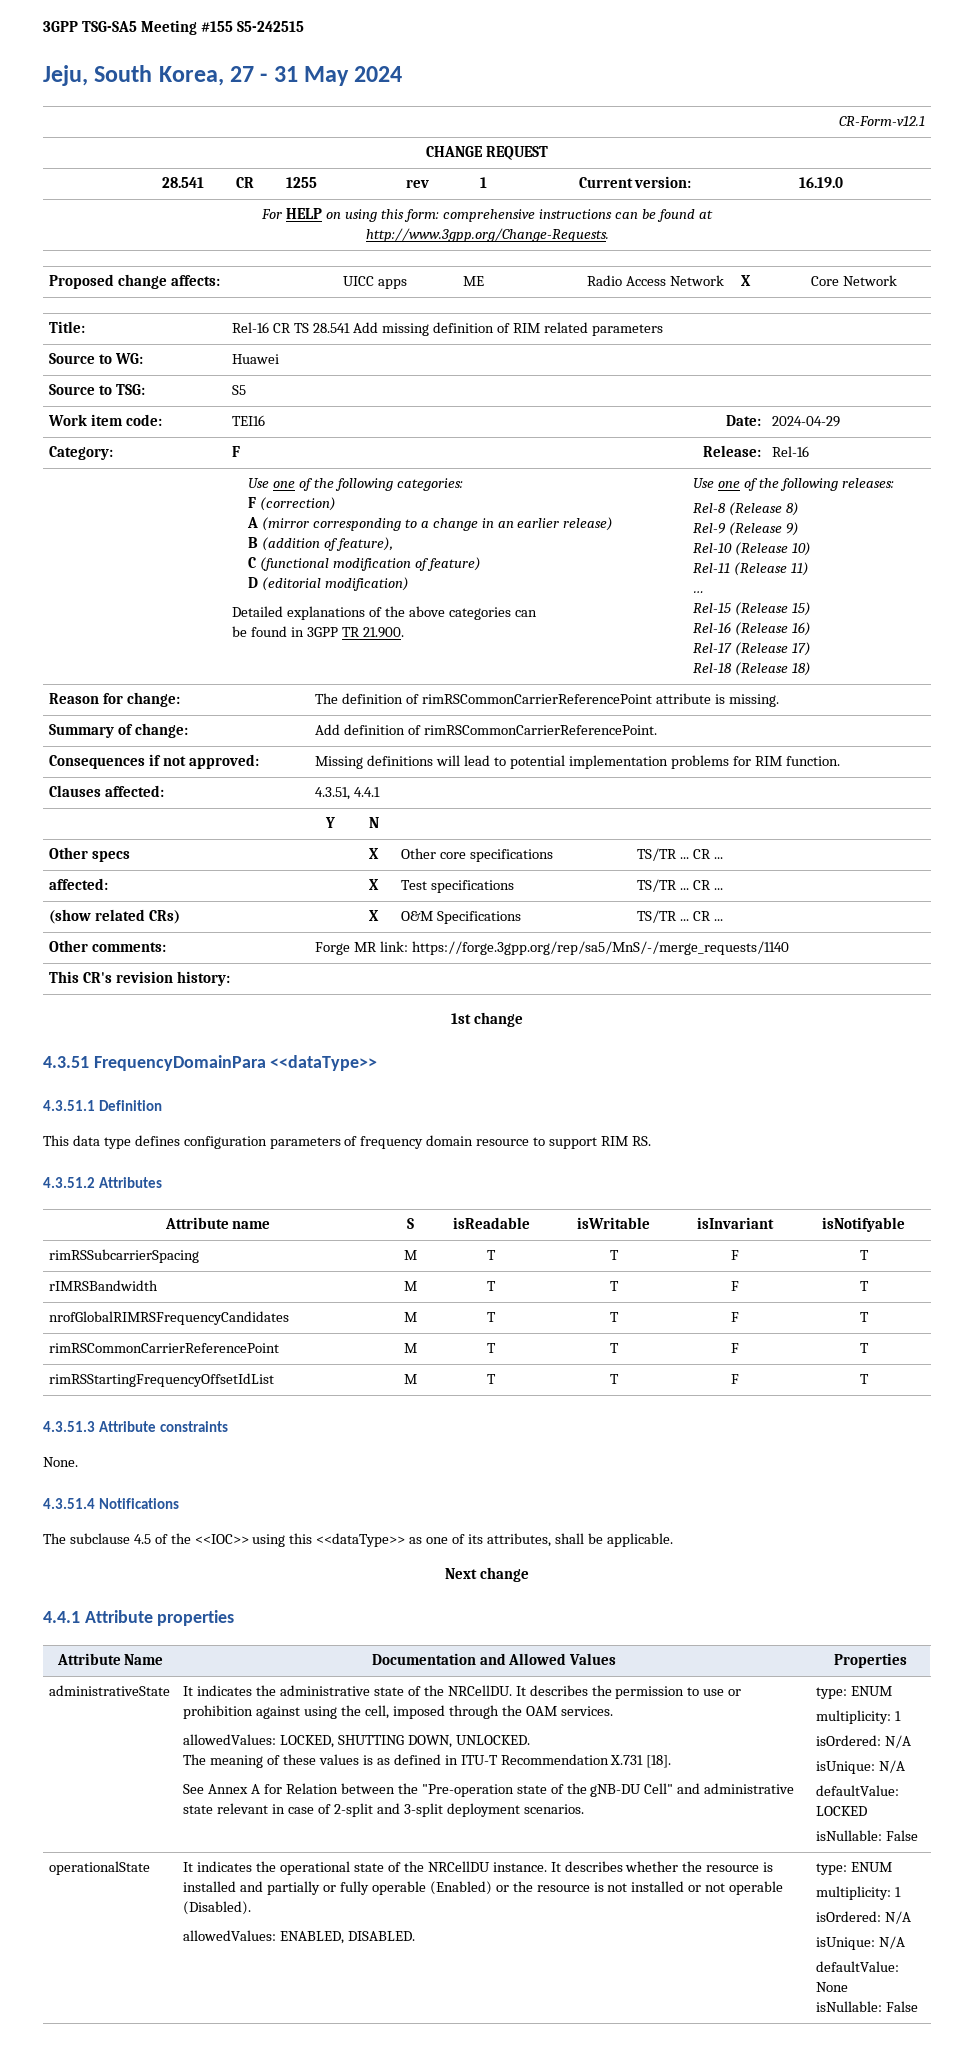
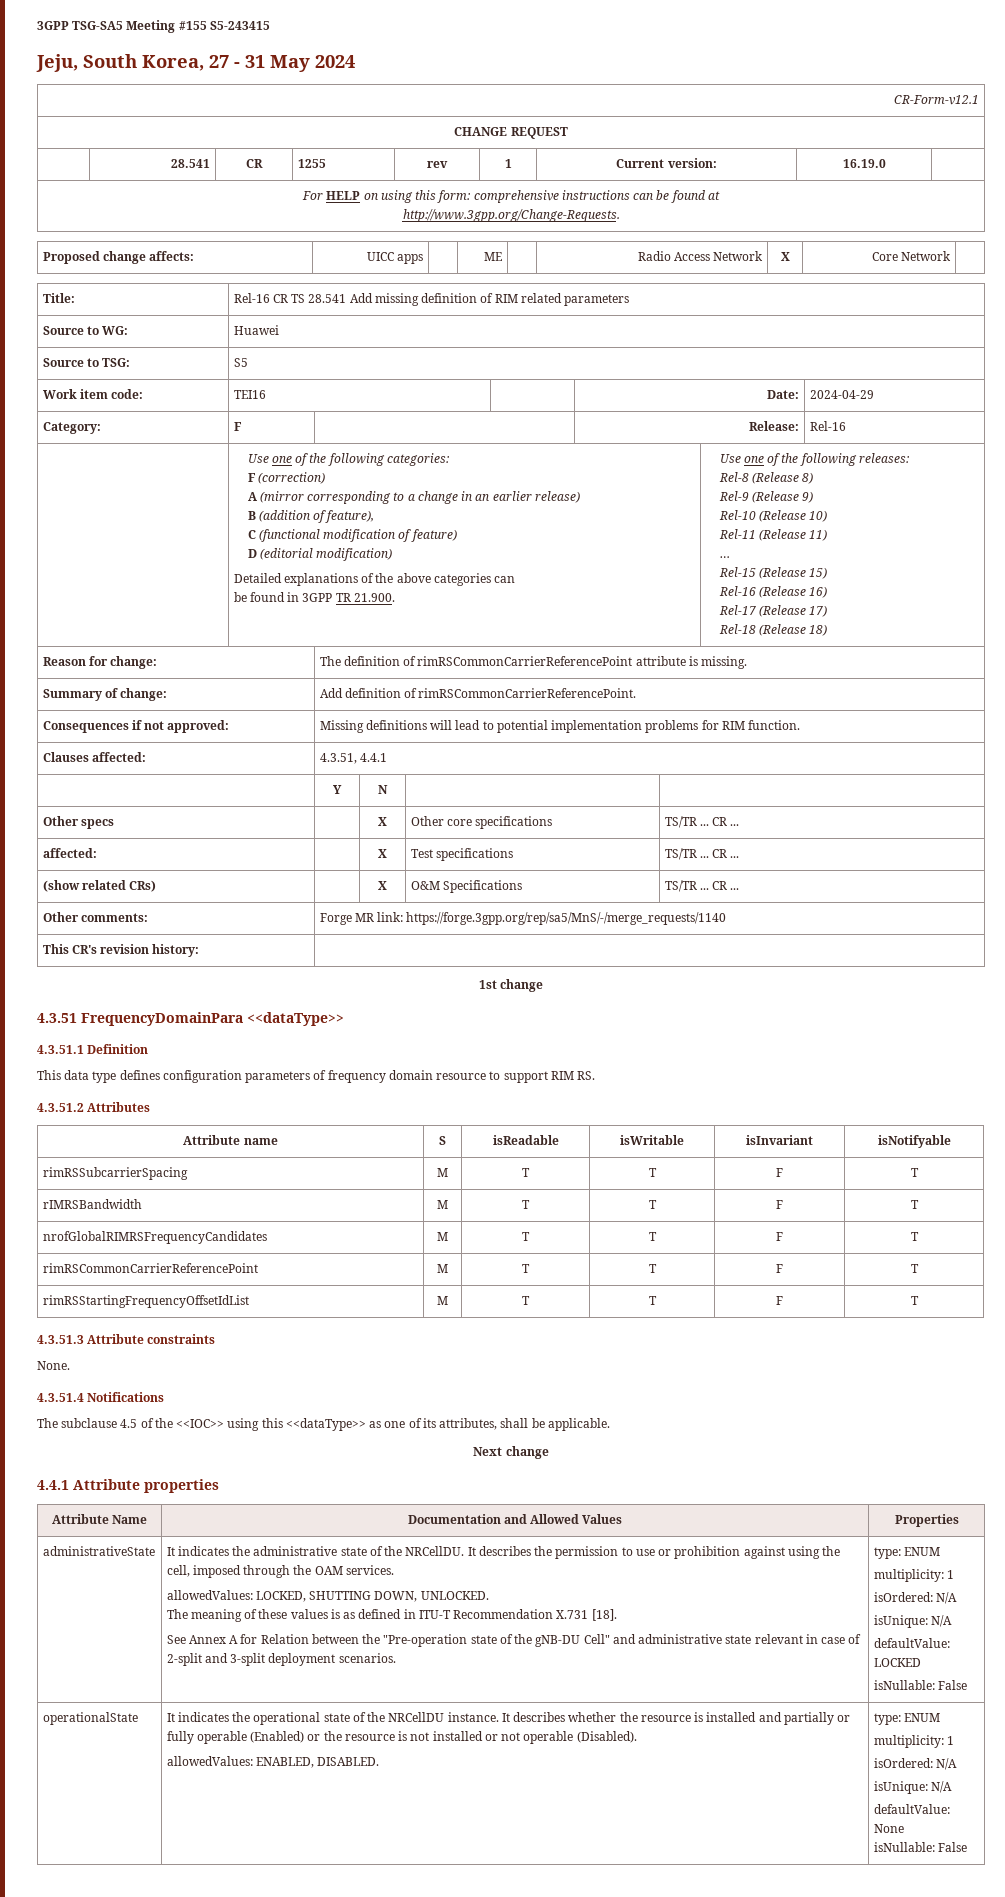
[236,21,304,32] S5-242515 -> [209,21,270,30] S5-243415

